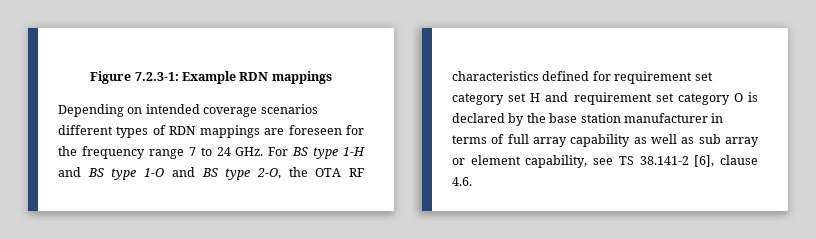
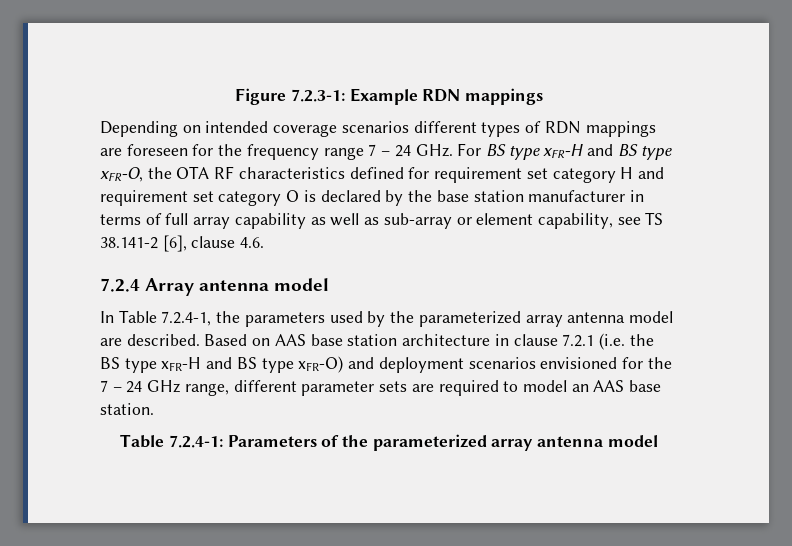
[200,147,212,156] to -> [381,151,391,156] –
[343,147,365,156] [58,167,281,180] 1-H and BS type 1-O and BS type 2-O, -> [543,144,672,160] [100,167,143,182] xFR-H and BS type xFR-O,
[508,93,527,102] set -> (616, 175) none
[698,134,759,147] sub array -> [383,213,452,229] sub-array
(472, 181) none -> [100,278,330,296] [100,310,673,327] [100,333,654,350] [100,356,672,373] [100,380,662,396] [100,403,154,415] [120,434,658,451] // 7.2.4 Array antenna model // In Table 7.2.4-1, the parameters used by the parameterized array antenna model are described. Based on AAS base station architecture in clause 7.2.1 (i.e. the BS type xFR-H and BS type xFR-O) and deployment scenarios envisioned for the 7 – 24 GHz range, different parameter sets are required to model an AAS base station. // Table 7.2.4-1: Parameters of the parameterized array antenna model

